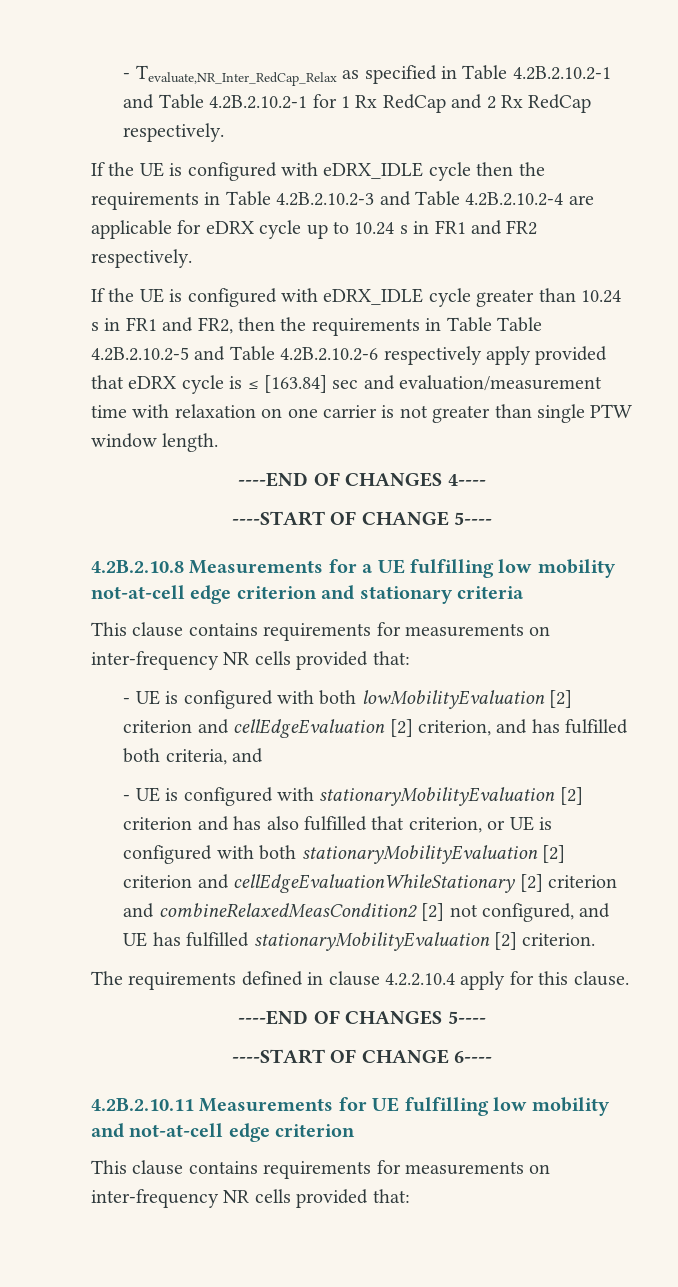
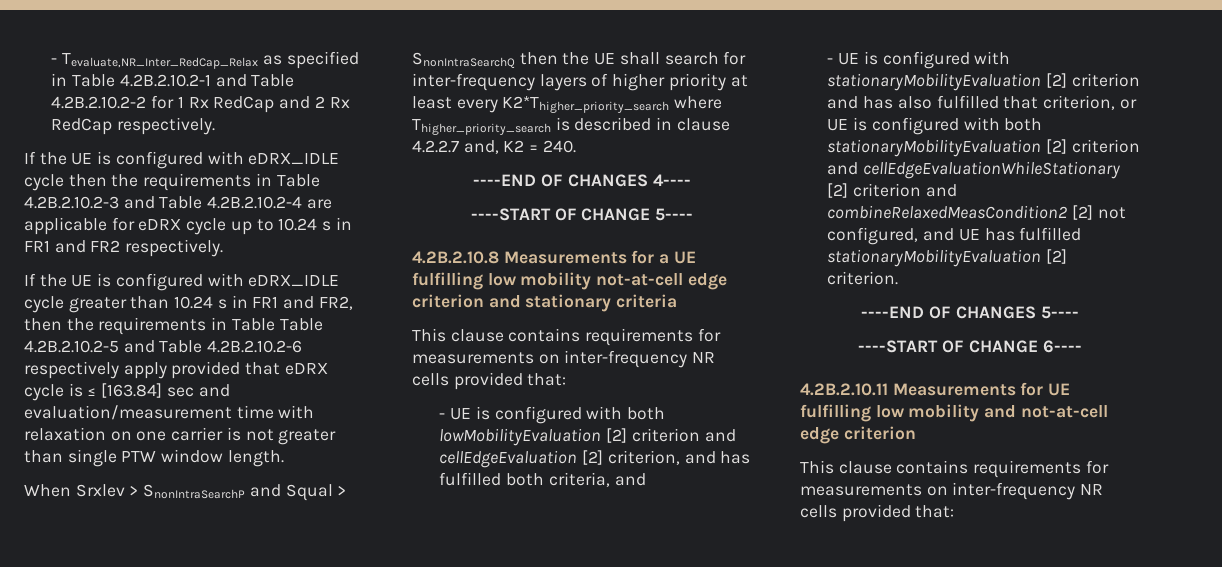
[209,95,308,109] 4.2B.2.10.2-1 -> [51,96,147,109] 4.2B.2.10.2-2
(219, 442) none -> [24,484,347,501] [412,51,747,69] [412,73,748,91] [412,96,723,113] [412,117,730,135] [412,140,576,154] // When Srxlev > SnonIntraSearchP and Squal > SnonIntraSearchQ then the UE shall search for inter-frequency layers of higher priority at least every K2*Thigher_priority_search where Thigher_priority_search is described in clause 4.2.2.7 and, K2 = 240.
[91,971,629,990] // The requirements defined in clause 4.2.2.10.4 apply for this clause. -> (899, 278) none

